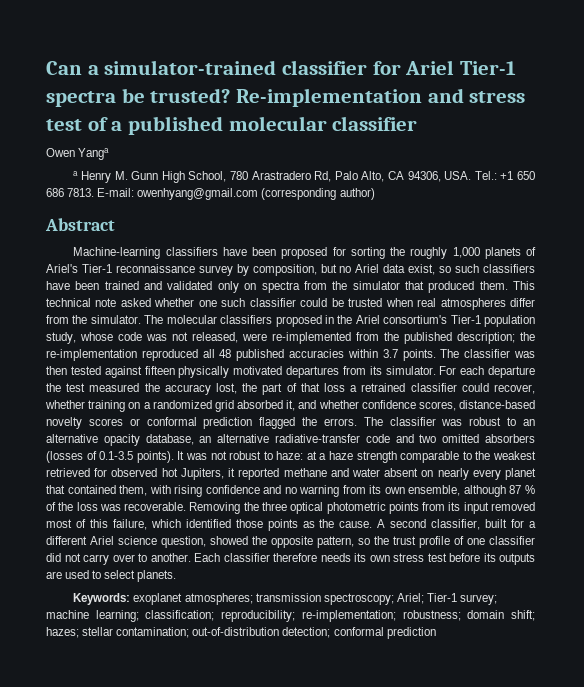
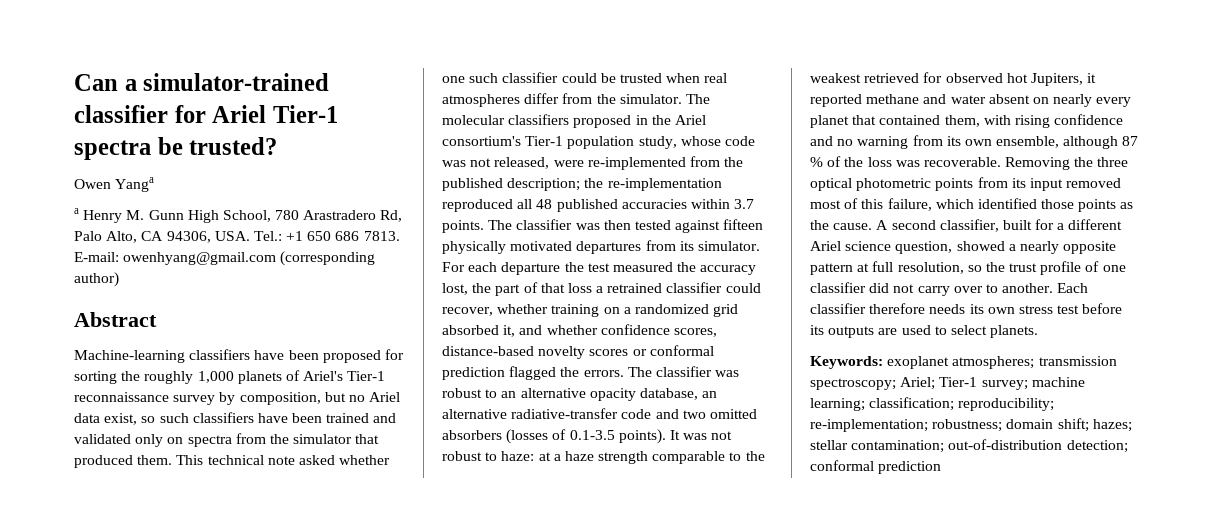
[236,88,526,107] [46,116,418,135] Re-implementation and stress test of a published molecular classifier -> (278, 146) none
[252,536,354,548] the opposite pattern, -> [1008,241,1117,254] [810,261,964,275] a nearly opposite pattern at full resolution,

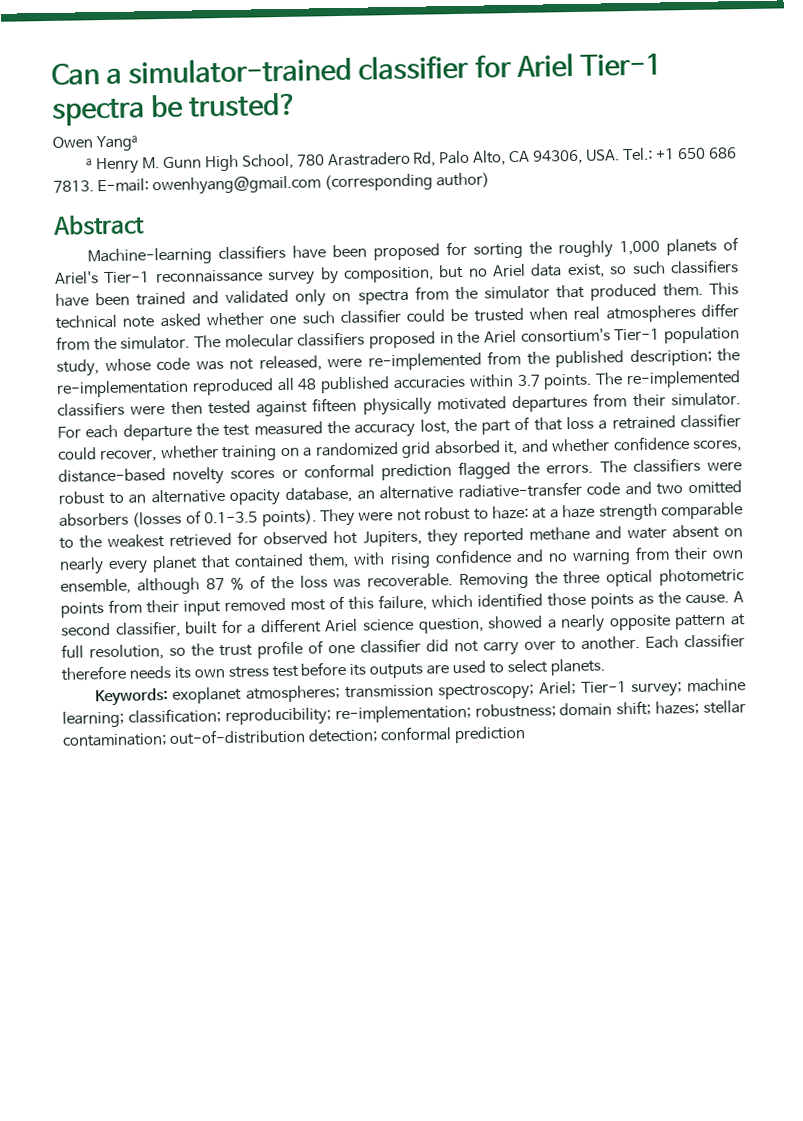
[516,219,600,230] classifier was -> [626,370,741,389] [57,401,166,417] re-implemented classifiers were
[679,241,694,251] its -> [632,393,666,408] their
[655,366,740,377] classifier was -> [632,457,742,474] classifiers were
[669,430,708,440] It was -> [320,508,394,527] They were
[1087,73,1097,83] it -> [426,529,458,547] they
[946,136,961,146] its -> [673,546,708,561] their
[1011,178,1026,188] its -> [146,599,179,614] their

